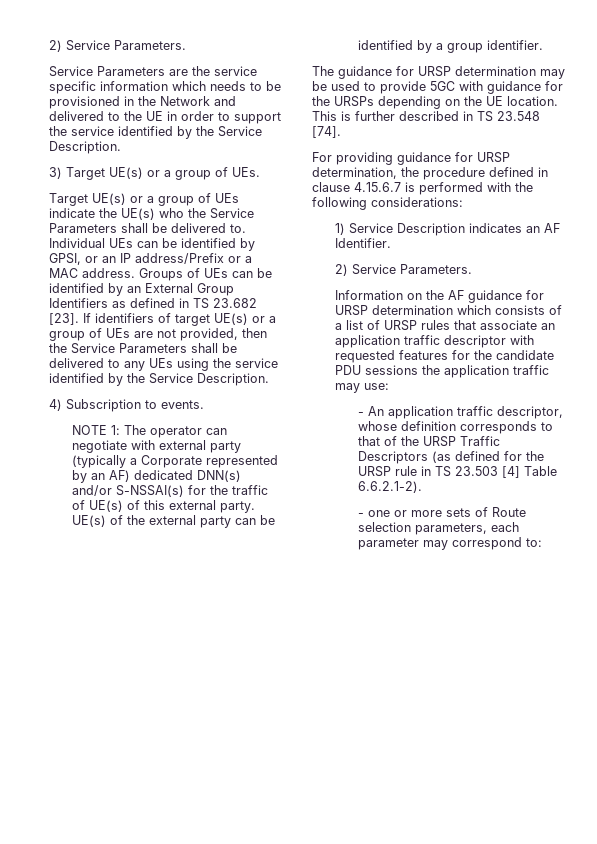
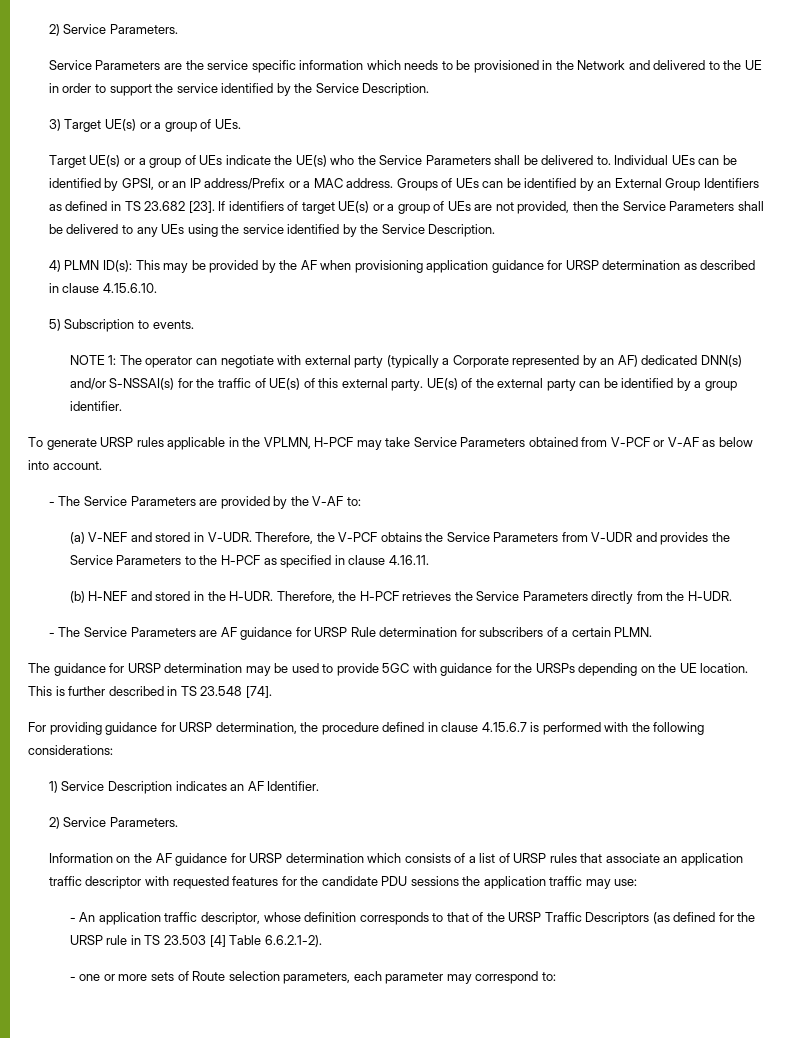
(63, 405) none -> [64,260,756,273] [48,283,157,293] [48,319,61,331] PLMN ID(s): This may be provided by the AF when provisioning application guidance for URSP determination as described in clause 4.15.6.10. // 5)
(544, 45) none -> [28,437,753,450] [28,460,102,470] [48,496,361,509] [69,532,730,545] [69,555,429,568] [69,591,732,604] [48,627,653,640] // To generate URSP rules applicable in the VPLMN, H-PCF may take Service Parameters obtained from V-PCF or V-AF as below into account. // - The Service Parameters are provided by the V-AF to: // (a) V-NEF and stored in V-UDR. Therefore, the V-PCF obtains the Service Parameters from V-UDR and provides the Service Parameters to the H-PCF as specified in clause 4.16.11. // (b) H-NEF and stored in the H-UDR. Therefore, the H-PCF retrieves the Service Parameters directly from the H-UDR. // - The Service Parameters are AF guidance for URSP Rule determination for subscribers of a certain PLMN.

